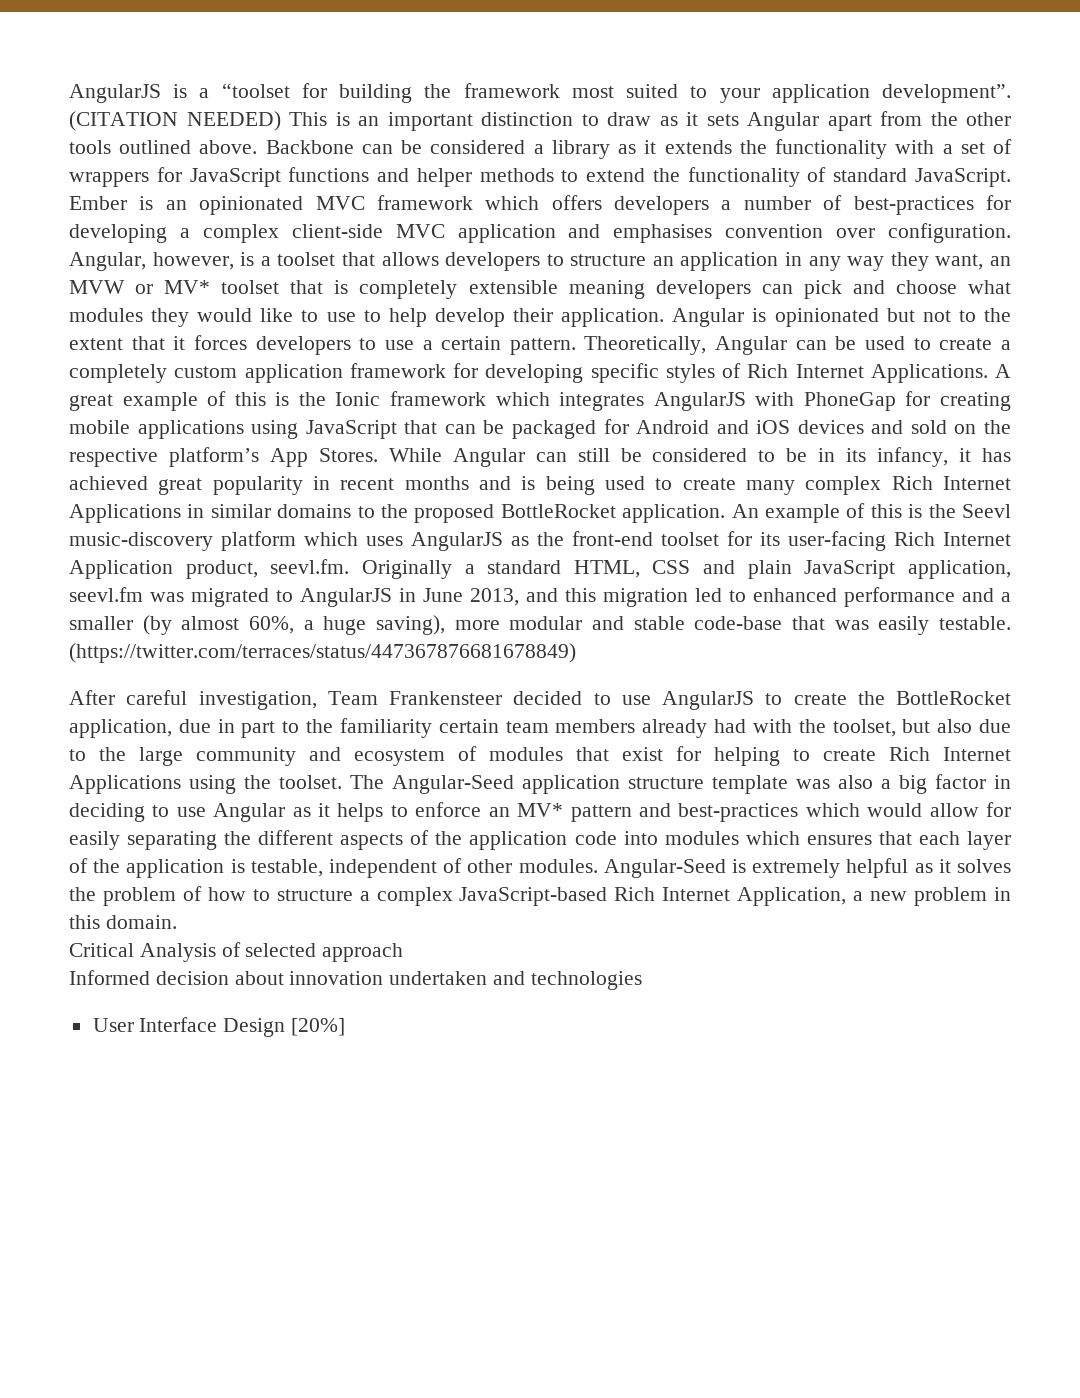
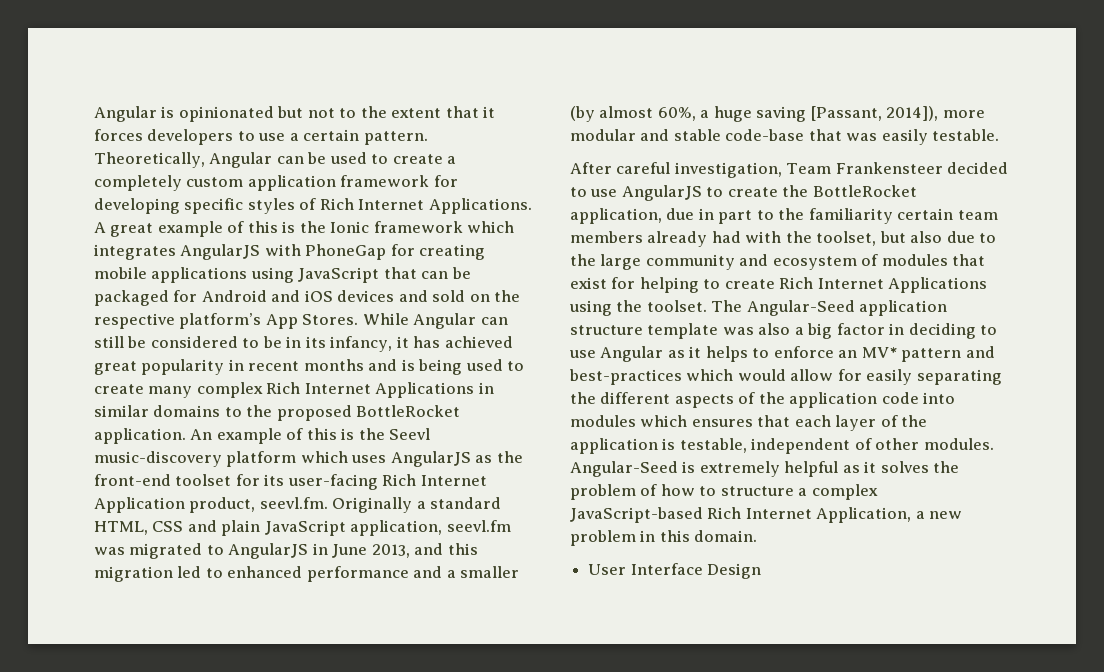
[69,83,1012,103] [69,111,1011,131] [69,139,1013,159] [69,167,1011,187] [69,195,1011,215] [69,223,1011,243] [69,252,1012,271] [69,280,1011,299] [69,308,665,327] AngularJS is a “toolset for building the framework most suited to your application development”. (CITATION NEEDED) This is an important distinction to draw as it sets Angular apart from the other tools outlined above. Backbone can be considered a library as it extends the functionality with a set of wrappers for JavaScript functions and helper methods to extend the functionality of standard JavaScript. Ember is an opinionated MVC framework which offers developers a number of best-practices for developing a complex client-side MVC application and emphasises convention over configuration. Angular, however, is a toolset that allows developers to structure an application in any way they want, an MVW or MV* toolset that is completely extensible meaning developers can pick and choose what modules they would like to use to help develop their application. -> (94, 114) none
[375,615,445,635] saving), -> [756,106,939,122] saving [Passant, 2014]),
[69,643,576,663] (https://twitter.com/terraces/status/447367876681678849) -> (1000, 135) none
[69,942,404,962] [69,970,642,990] // Critical Analysis of selected approach // Informed decision about innovation undertaken and technologies -> (758, 536) none
[291,1018,346,1036] [20%] -> (762, 571) none

